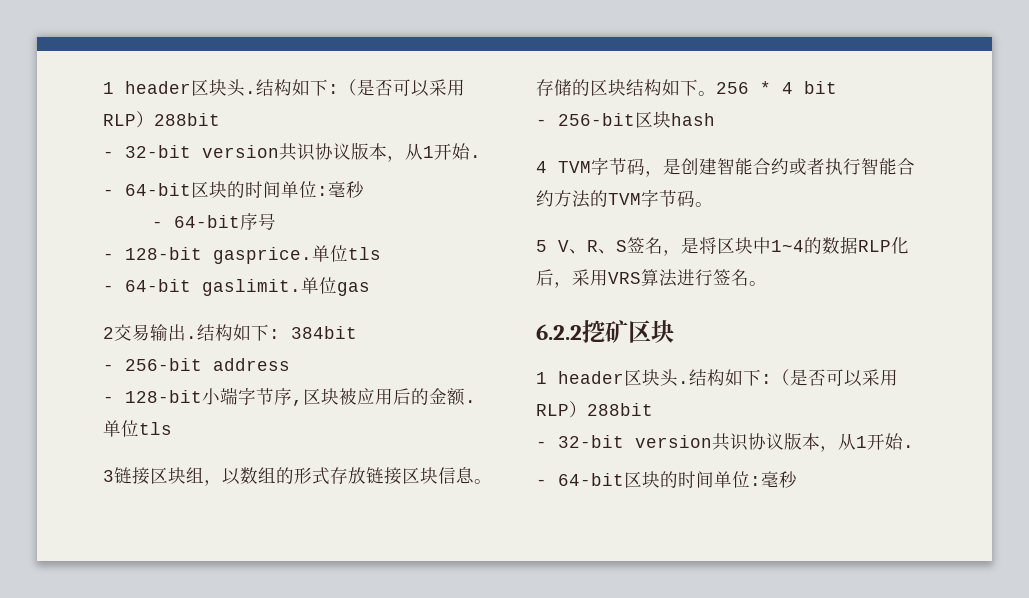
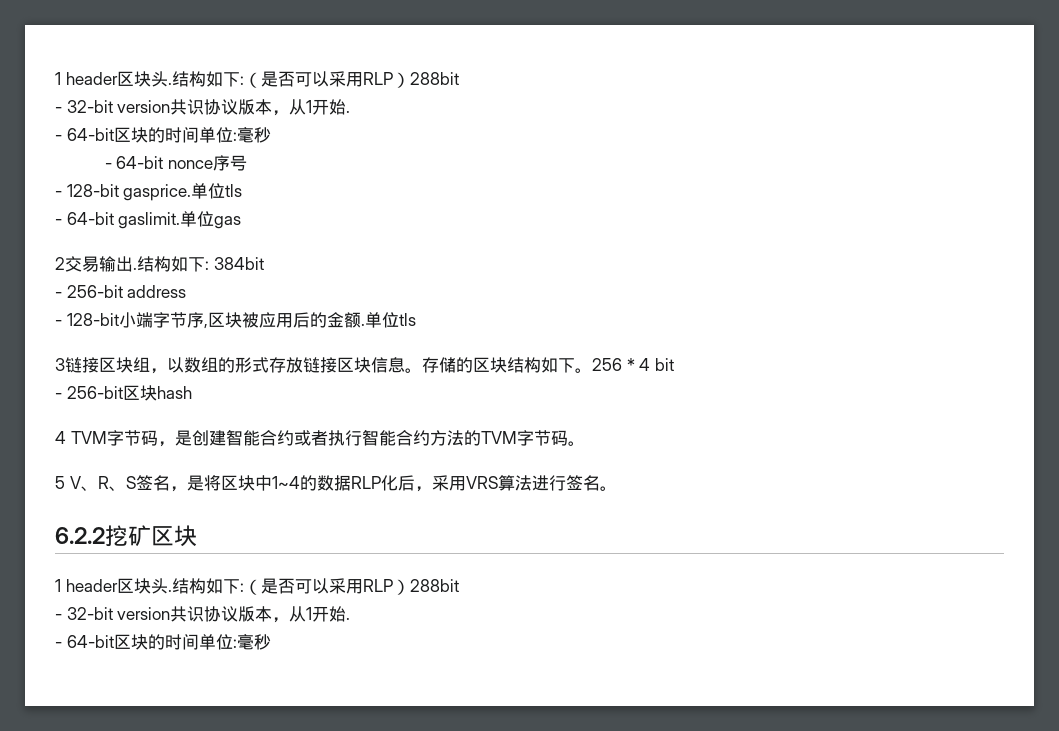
(241, 221) none -> [167,160,213,169] nonce

